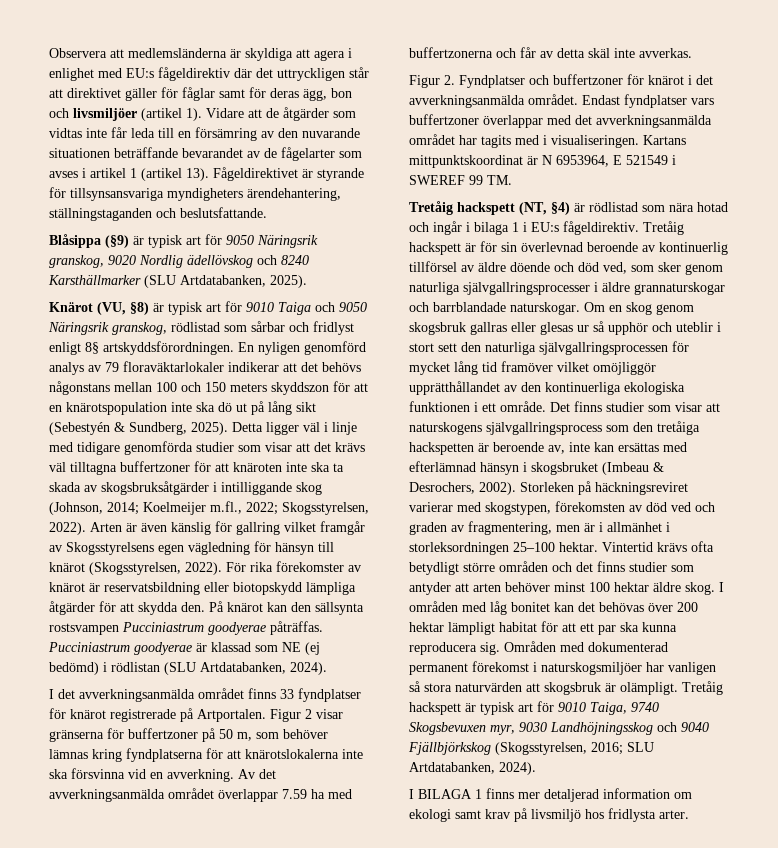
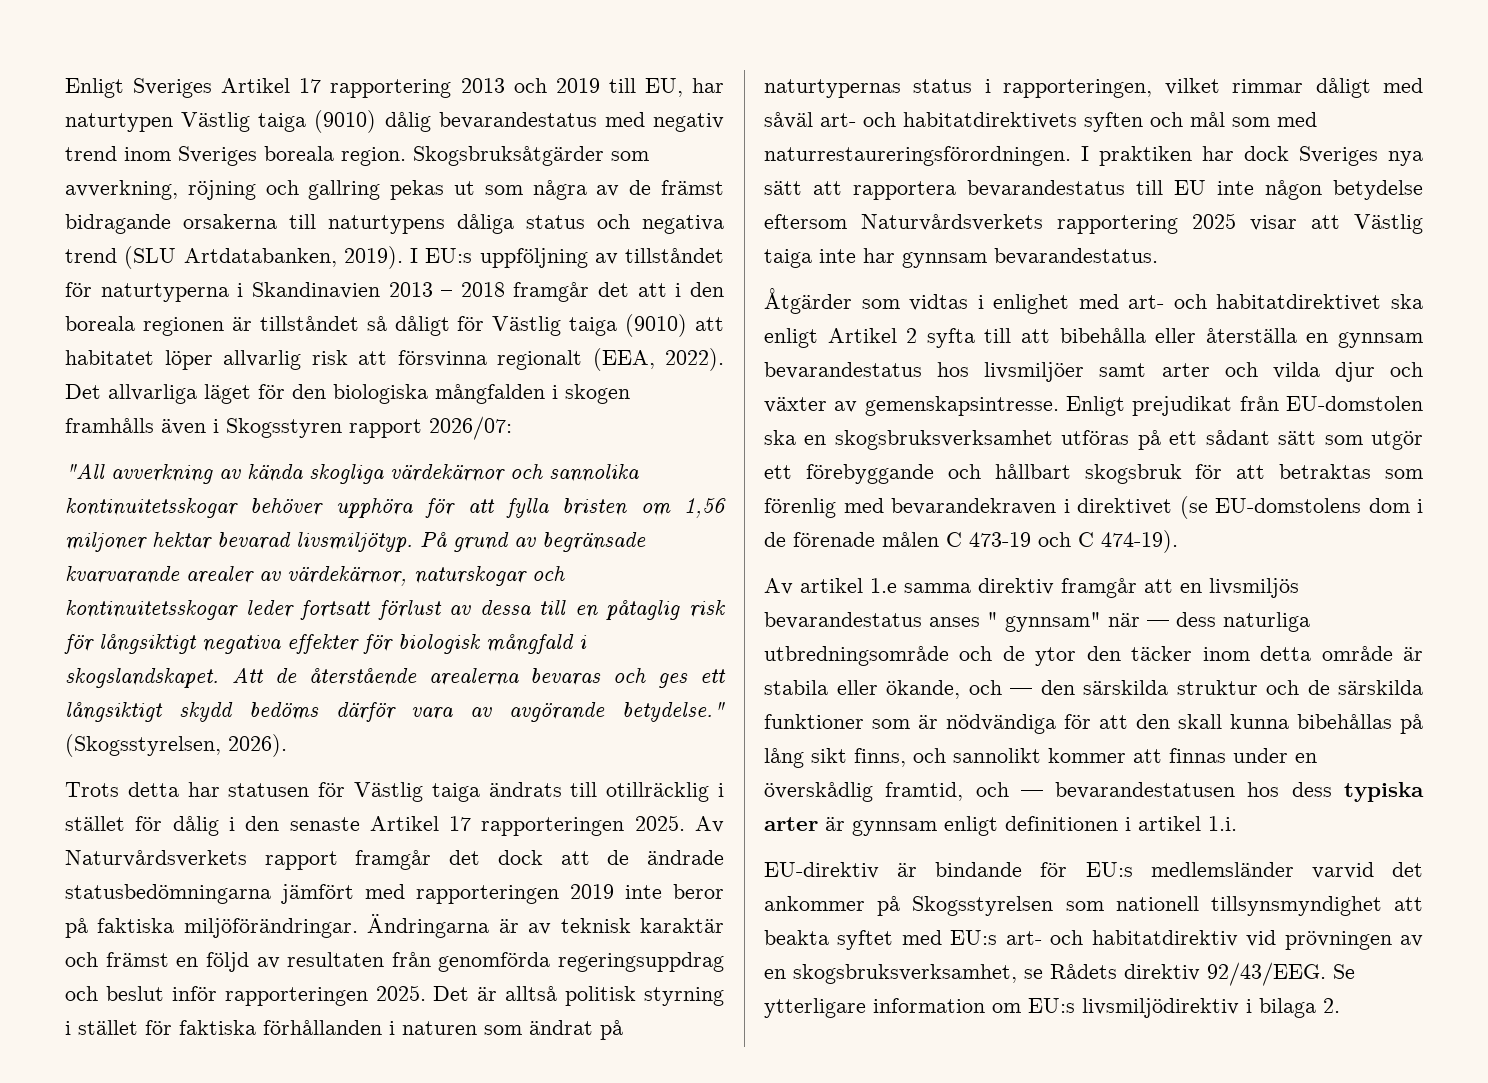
[49,48,352,61] [49,67,369,81] [49,87,352,101] [49,107,356,121] [49,127,360,141] [49,147,362,161] [49,167,364,181] [49,187,341,201] [49,207,267,221] [49,234,318,248] [49,255,309,268] [48,275,307,288] [49,301,367,315] [48,321,354,335] [49,341,366,355] [49,361,361,375] [49,381,368,395] [49,401,316,415] [49,422,357,435] [49,441,365,455] [49,461,344,475] [49,481,322,495] [49,501,369,515] [49,521,365,535] [49,541,334,555] [49,561,361,575] [49,582,356,595] [49,601,364,615] [49,621,323,635] [48,642,320,655] [49,662,327,675] [49,688,361,702] [49,708,343,722] [49,728,328,742] [49,748,363,762] [49,768,276,782] [49,788,352,802] [409,47,692,58] [409,74,713,88] [409,94,714,108] [409,114,712,128] [409,134,686,148] [409,155,676,168] [409,175,512,185] [409,201,728,215] [409,221,684,235] [409,241,728,255] [409,261,723,275] [409,282,725,295] [409,302,694,315] [409,321,721,335] [409,341,689,355] [409,361,656,375] [409,381,685,395] [409,401,720,412] [409,421,700,435] [409,442,687,455] [409,461,664,475] [409,481,688,495] [409,501,715,515] [409,521,670,535] [409,541,714,555] [409,561,694,575] [409,582,724,595] [409,601,698,615] [409,621,677,635] [409,641,668,655] [409,661,716,675] [409,681,723,695] [409,701,659,715] [409,722,709,735] [408,742,654,755] [409,762,536,775] [409,788,692,802] [409,808,689,822] Observera att medlemsländerna är skyldiga att agera i enlighet med EU:s fågeldirektiv där det uttryckligen står att direktivet gäller för fåglar samt för deras ägg, bon och livsmiljöer (artikel 1). Vidare att de åtgärder som vidtas inte får leda till en försämring av den nuvarande situationen beträffande bevarandet av de fågelarter som avses i artikel 1 (artikel 13). Fågeldirektivet är styrande för tillsynsansvariga myndigheters ärendehantering, ställningstaganden och beslutsfattande. // Blåsippa (§9) är typisk art för 9050 Näringsrik granskog, 9020 Nordlig ädellövskog och 8240 Karsthällmarker (SLU Artdatabanken, 2025). // Knärot (VU, §8) är typisk art för 9010 Taiga och 9050 Näringsrik granskog, rödlistad som sårbar och fridlyst enligt 8§ artskyddsförordningen. En nyligen genomförd analys av 79 floraväktarlokaler indikerar att det behövs någonstans mellan 100 och 150 meters skyddszon för att en knärotspopulation inte ska dö ut på lång sikt (Sebestyén & Sundberg, 2025). Detta ligger väl i linje med tidigare genomförda studier som visar att det krävs väl tilltagna buffertzoner för att knäroten inte ska ta skada av skogsbruksåtgärder i intilliggande skog (Johnson, 2014; Koelmeijer m.fl., 2022; Skogsstyrelsen, 2022). Arten är även känslig för gallring vilket framgår av Skogsstyrelsens egen vägledning för hänsyn till knärot (Skogsstyrelsen, 2022). För rika förekomster av knärot är reservatsbildning eller biotopskydd lämpliga åtgärder för att skydda den. På knärot kan den sällsynta rostsvampen Pucciniastrum goodyerae påträffas. Pucciniastrum goodyerae är klassad som NE (ej bedömd) i rödlistan (SLU Artdatabanken, 2024). // I det avverkningsanmälda området finns 33 fyndplatser för knärot registrerade på Artportalen. Figur 2 visar gränserna för buffertzoner på 50 m, som behöver lämnas kring fyndplatserna för att knärotslokalerna inte ska försvinna vid en avverkning. Av det avverkningsanmälda området överlappar 7.59 ha med buffertzonerna och får av detta skäl inte avverkas. // Figur 2. Fyndplatser och buffertzoner för knärot i det avverkningsanmälda området. Endast fyndplatser vars buffertzoner överlappar med det avverkningsanmälda området har tagits med i visualiseringen. Kartans mittpunktskoordinat är N 6953964, E 521549 i SWEREF 99 TM. // Tretåig hackspett (NT, §4) är rödlistad som nära hotad och ingår i bilaga 1 i EU:s fågeldirektiv. Tretåig hackspett är för sin överlevnad beroende av kontinuerlig tillförsel av äldre döende och död ved, som sker genom naturliga självgallringsprocesser i äldre grannaturskogar och barrblandade naturskogar. Om en skog genom skogsbruk gallras eller glesas ur så upphör och uteblir i stort sett den naturliga självgallringsprocessen för mycket lång tid framöver vilket omöjliggör upprätthållandet av den kontinuerliga ekologiska funktionen i ett område. Det finns studier som visar att naturskogens självgallringsprocess som den tretåiga hackspetten är beroende av, inte kan ersättas med efterlämnad hänsyn i skogsbruket (Imbeau & Desrochers, 2002). Storleken på häckningsreviret varierar med skogstypen, förekomsten av död ved och graden av fragmentering, men är i allmänhet i storleksordningen 25–100 hektar. Vintertid krävs ofta betydligt större områden och det finns studier som antyder att arten behöver minst 100 hektar äldre skog. I områden med låg bonitet kan det behövas över 200 hektar lämpligt habitat för att ett par ska kunna reproducera sig. Områden med dokumenterad permanent förekomst i naturskogsmiljöer har vanligen så stora naturvärden att skogsbruk är olämpligt. Tretåig hackspett är typisk art för 9010 Taiga, 9740 Skogsbevuxen myr, 9030 Landhöjningsskog och 9040 Fjällbjörkskog (Skogsstyrelsen, 2016; SLU Artdatabanken, 2024). // I BILAGA 1 finns mer detaljerad information om ekologi samt krav på livsmiljö hos fridlysta arter. -> [65,78,725,98] [65,110,724,133] [65,146,649,166] [65,180,724,200] [65,214,724,234] [65,246,724,269] [65,282,724,302] [65,314,724,337] [65,348,724,371] [65,384,630,404] [65,416,512,440] [65,463,639,484] [65,498,726,518] [65,532,646,552] [65,566,565,586] [65,600,726,620] [64,634,587,654] [65,667,726,688] [65,702,725,722] [65,734,287,757] [65,782,724,802] [65,815,724,836] [65,850,724,870] [65,884,724,904] [65,914,725,938] [65,952,724,972] [65,985,725,1006] [65,1020,623,1040] [764,78,1423,98] [764,112,1317,132] [764,146,1423,166] [764,180,1423,200] [764,213,1423,234] [764,248,1158,268] [764,288,1423,314] [764,328,1423,348] [764,362,1423,382] [764,396,1423,416] [764,430,1423,450] [764,464,1423,484] [764,496,1423,519] [764,530,1178,553] [764,578,1299,598] [764,612,1310,632] [764,646,1423,666] [764,680,1423,699] [764,714,1423,734] [764,748,1317,768] [764,782,1424,802] [764,816,1237,836] [764,862,1423,879] [764,896,1423,916] [764,930,1423,950] [764,962,1355,986] [764,998,1340,1018] Enligt Sveriges Artikel 17 rapportering 2013 och 2019 till EU, har naturtypen Västlig taiga (9010) dålig bevarandestatus med negativ trend inom Sveriges boreala region. Skogsbruksåtgärder som avverkning, röjning och gallring pekas ut som några av de främst bidragande orsakerna till naturtypens dåliga status och negativa trend (SLU Artdatabanken, 2019). I EU:s uppföljning av tillståndet för naturtyperna i Skandinavien 2013 – 2018 framgår det att i den boreala regionen är tillståndet så dåligt för Västlig taiga (9010) att habitatet löper allvarlig risk att försvinna regionalt (EEA, 2022). Det allvarliga läget för den biologiska mångfalden i skogen framhålls även i Skogsstyren rapport 2026/07: // "All avverkning av kända skogliga värdekärnor och sannolika kontinuitetsskogar behöver upphöra för att fylla bristen om 1,56 miljoner hektar bevarad livsmiljötyp. På grund av begränsade kvarvarande arealer av värdekärnor, naturskogar och kontinuitetsskogar leder fortsatt förlust av dessa till en påtaglig risk för långsiktigt negativa effekter för biologisk mångfald i skogslandskapet. Att de återstående arealerna bevaras och ges ett långsiktigt skydd bedöms därför vara av avgörande betydelse." (Skogsstyrelsen, 2026). // Trots detta har statusen för Västlig taiga ändrats till otillräcklig i stället för dålig i den senaste Artikel 17 rapporteringen 2025. Av Naturvårdsverkets rapport framgår det dock att de ändrade statusbedömningarna jämfört med rapporteringen 2019 inte beror på faktiska miljöförändringar. Ändringarna är av teknisk karaktär och främst en följd av resultaten från genomförda regeringsuppdrag och beslut inför rapporteringen 2025. Det är alltså politisk styrning i stället för faktiska förhållanden i naturen som ändrat på naturtypernas status i rapporteringen, vilket rimmar dåligt med såväl art- och habitatdirektivets syften och mål som med naturrestaureringsförordningen. I praktiken har dock Sveriges nya sätt att rapportera bevarandestatus till EU inte någon betydelse eftersom Naturvårdsverkets rapportering 2025 visar att Västlig taiga inte har gynnsam bevarandestatus. // Åtgärder som vidtas i enlighet med art- och habitatdirektivet ska enligt Artikel 2 syfta till att bibehålla eller återställa en gynnsam bevarandestatus hos livsmiljöer samt arter och vilda djur och växter av gemenskapsintresse. Enligt prejudikat från EU-domstolen ska en skogsbruksverksamhet utföras på ett sådant sätt som utgör ett förebyggande och hållbart skogsbruk för att betraktas som förenlig med bevarandekraven i direktivet (se EU-domstolens dom i de förenade målen C 473-19 och C 474-19). // Av artikel 1.e samma direktiv framgår att en livsmiljös bevarandestatus anses " gynnsam" när — dess naturliga utbredningsområde och de ytor den täcker inom detta område är stabila eller ökande, och — den särskilda struktur och de särskilda funktioner som är nödvändiga för att den skall kunna bibehållas på lång sikt finns, och sannolikt kommer att finnas under en överskådlig framtid, och — bevarandestatusen hos dess typiska arter är gynnsam enligt definitionen i artikel 1.i. // EU-direktiv är bindande för EU:s medlemsländer varvid det ankommer på Skogsstyrelsen som nationell tillsynsmyndighet att beakta syftet med EU:s art- och habitatdirektiv vid prövningen av en skogsbruksverksamhet, se Rådets direktiv 92/43/EEG. Se ytterligare information om EU:s livsmiljödirektiv i bilaga 2.

